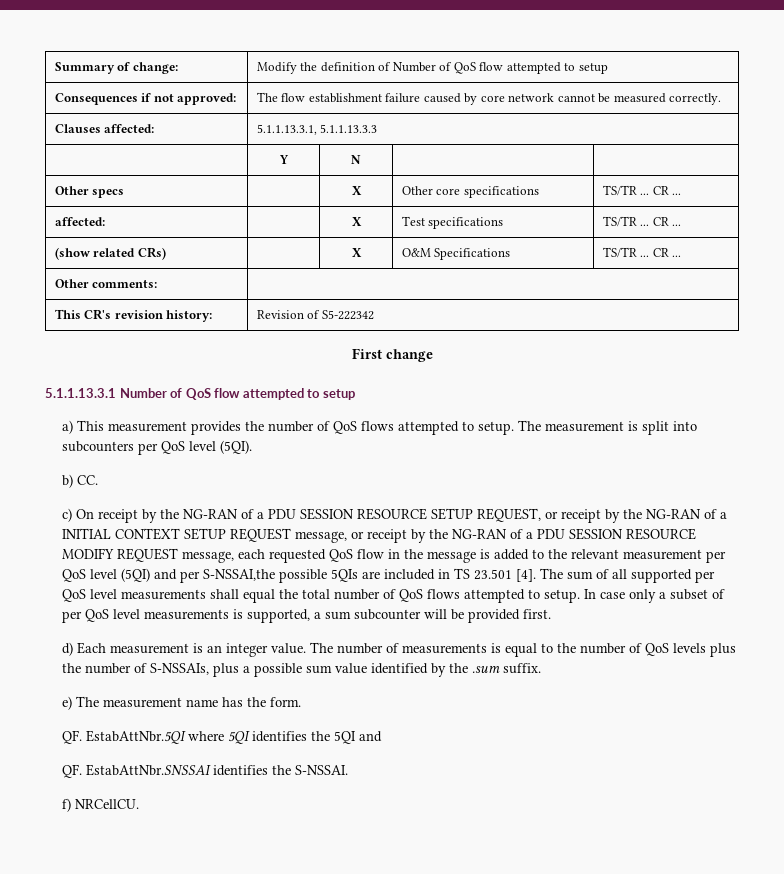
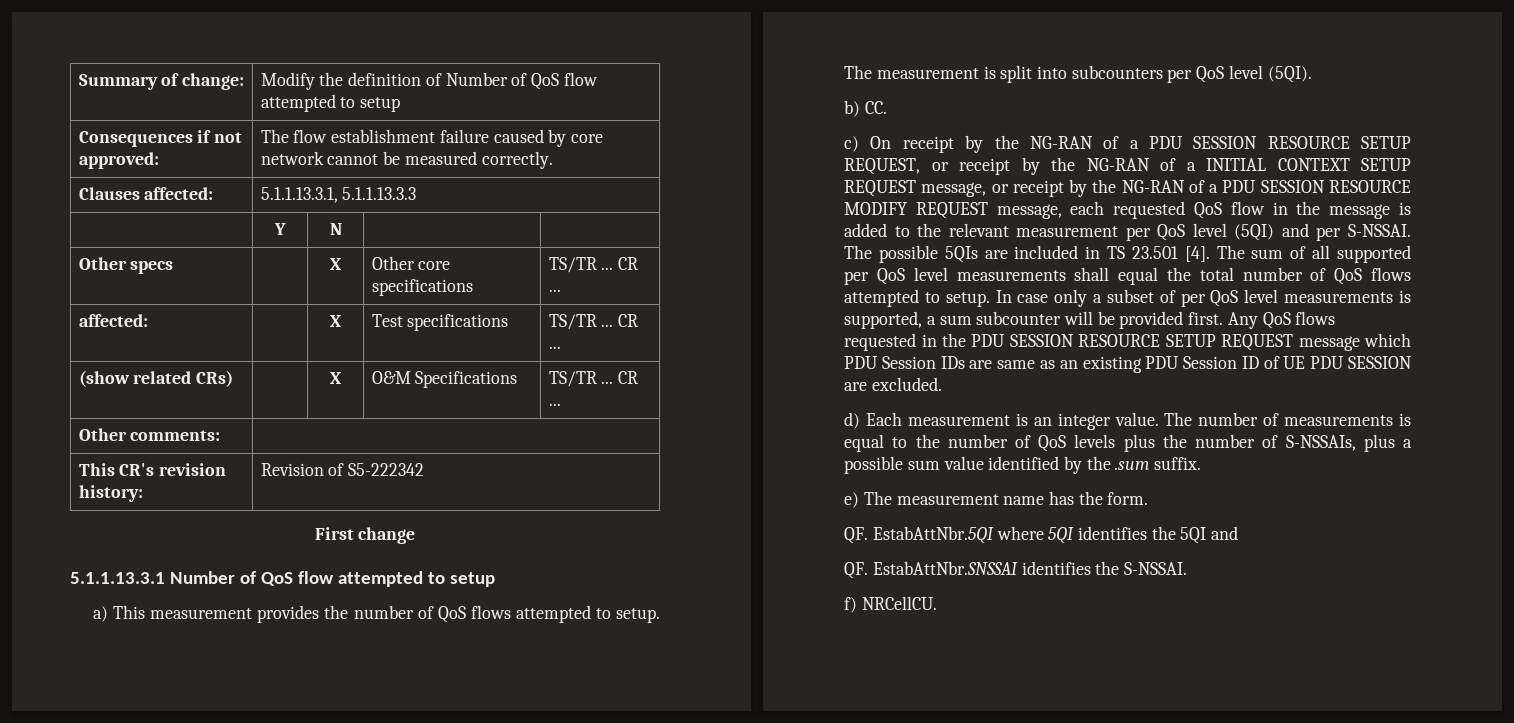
[202,569,275,581] S-NSSAI,the -> [1348,224,1411,237] [844,245,873,259] S-NSSAI. The
(551, 614) none -> [1227,311,1336,329] [844,333,1411,351] [844,356,1412,373] [844,377,942,391] Any QoS flows requested in the PDU SESSION RESOURCE SETUP REQUEST message which PDU Session IDs are same as an existing PDU Session ID of UE PDU SESSION are excluded.

